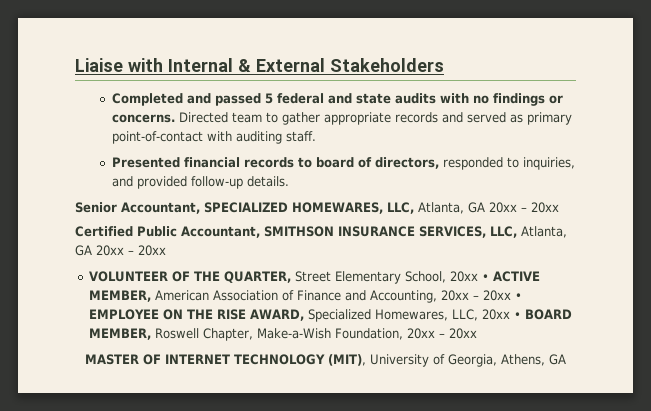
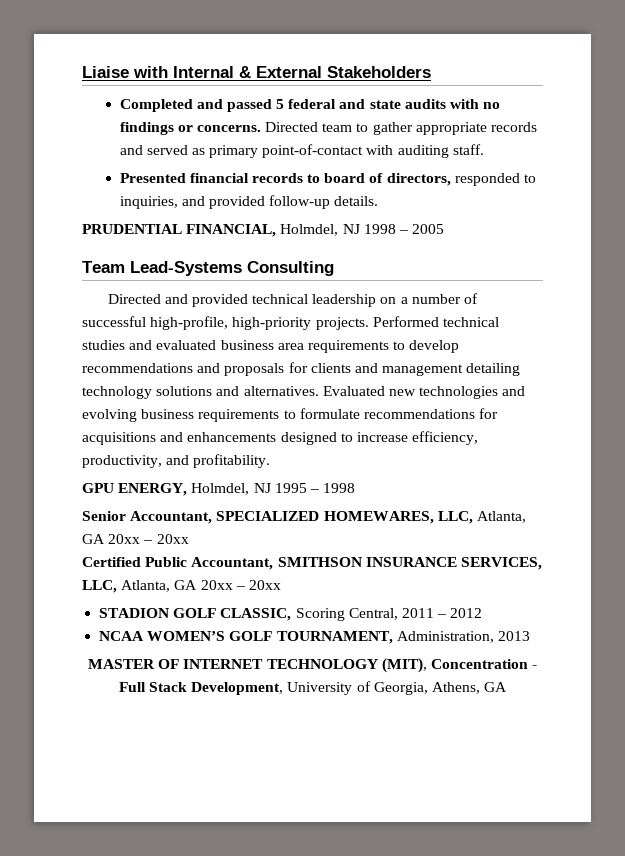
(289, 181) none -> [82,224,445,237] [82,261,334,276] [107,293,478,307] [82,316,499,330] [82,340,460,353] [82,362,521,376] [82,386,526,399] [82,408,499,422] [82,431,479,445] [82,454,271,468] [82,483,356,496] // PRUDENTIAL FINANCIAL, Holmdel, NJ 1998 – 2005 // Team Lead-Systems Consulting // Directed and provided technical leadership on a number of successful high-profile, high-priority projects. Performed technical studies and evaluated business area requirements to develop recommendations and proposals for clients and management detailing technology solutions and alternatives. Evaluated new technologies and evolving business requirements to formulate recommendations for acquisitions and enhancements designed to increase efficiency, productivity, and profitability. // GPU ENERGY, Holmdel, NJ 1995 – 1998
[89,271,541,284] [89,290,523,303] [89,309,573,322] [89,328,478,341] VOLUNTEER OF THE QUARTER, Street Elementary School, 20xx • ACTIVE MEMBER, American Association of Finance and Accounting, 20xx – 20xx • EMPLOYEE ON THE RISE AWARD, Specialized Homewares, LLC, 20xx • BOARD MEMBER, Roswell Chapter, Make-a-Wish Foundation, 20xx – 20xx -> [99,608,483,621] [99,631,530,644] STADION GOLF CLASSIC, Scoring Central, 2011 – 2012 // NCAA WOMEN’S GOLF TOURNAMENT, Administration, 2013
(366, 360) none -> [430,659,538,669] [118,682,284,695] Concentration - Full Stack Development,

